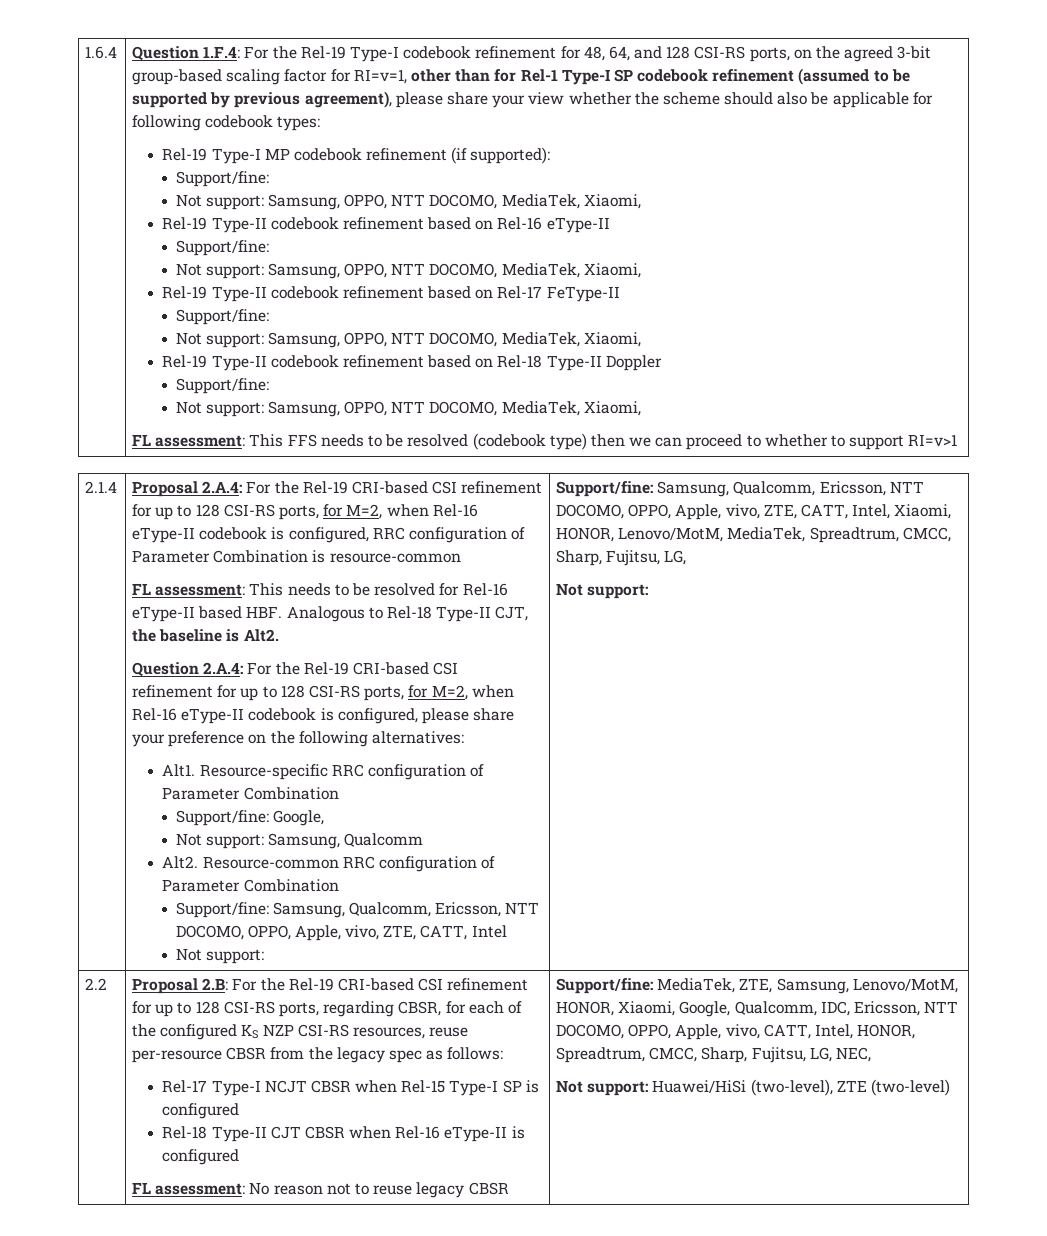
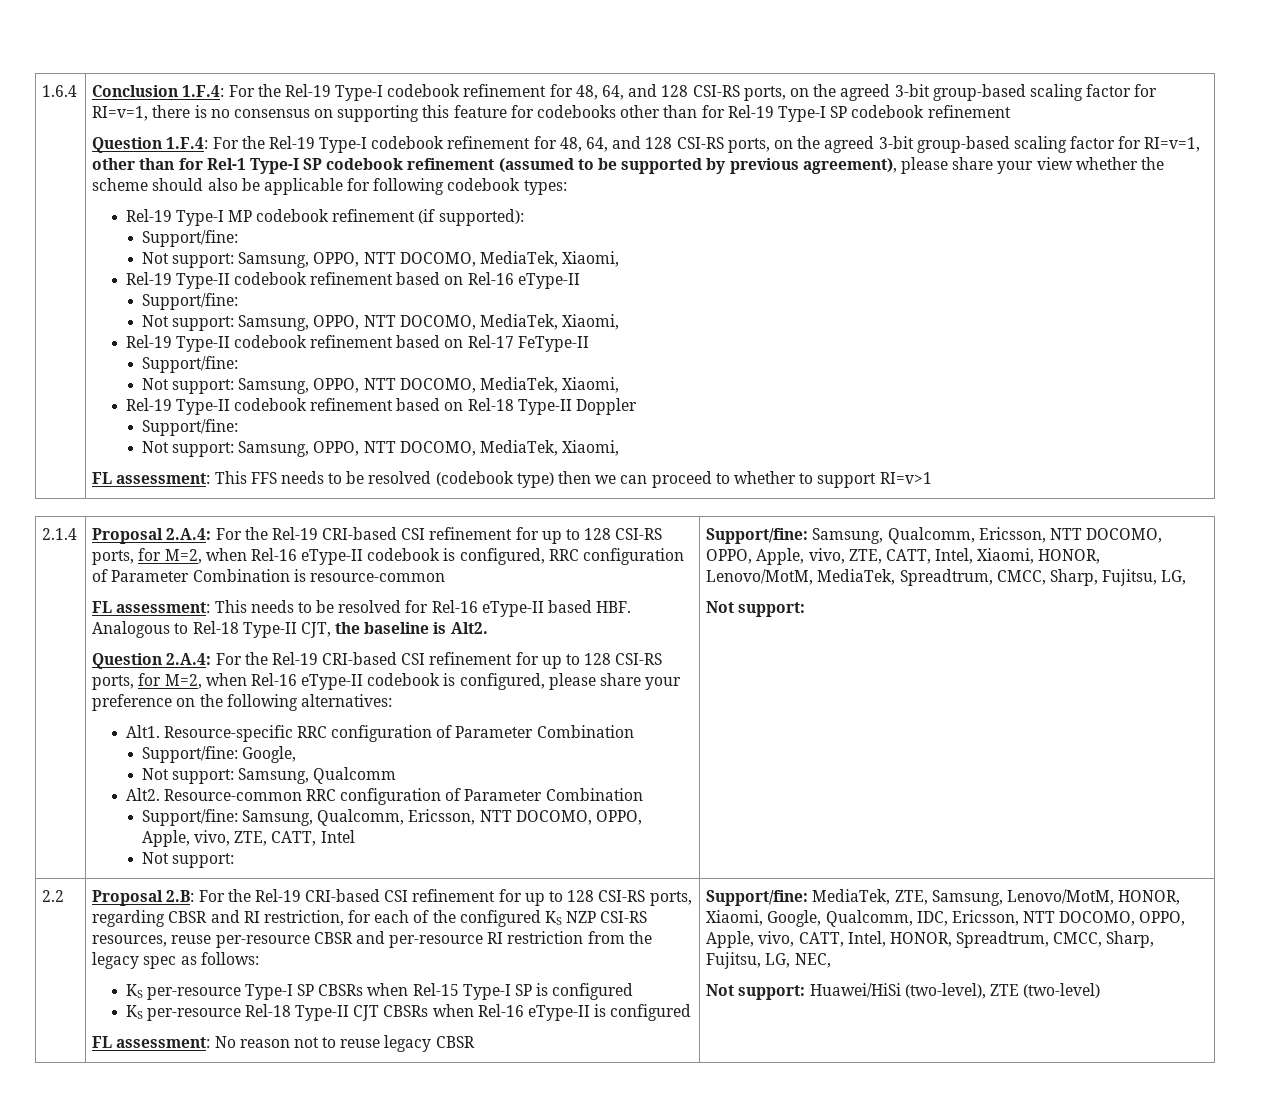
(118, 52) none -> [92,84,1158,101] [92,105,1011,122] Conclusion 1.F.4: For the Rel-19 Type-I codebook refinement for 48, 64, and 128 CSI-RS ports, on the agreed 3-bit group-based scaling factor for RI=v=1, there is no consensus on supporting this feature for codebooks other than for Rel-19 Type-I SP codebook refinement //
[398,1001,442,1016] CBSR, -> [168,910,344,926] CBSR and RI restriction,
(267, 1053) none -> [355,931,584,948] and per-resource RI restriction
[162,1080,351,1096] Rel-17 Type-I NCJT CBSR -> [125,984,364,1000] KS per-resource Type-I SP CBSRs
(240, 1111) none -> [125,1005,241,1021] KS per-resource
[304,1126,345,1139] CBSR -> [383,1005,429,1017] CBSRs

